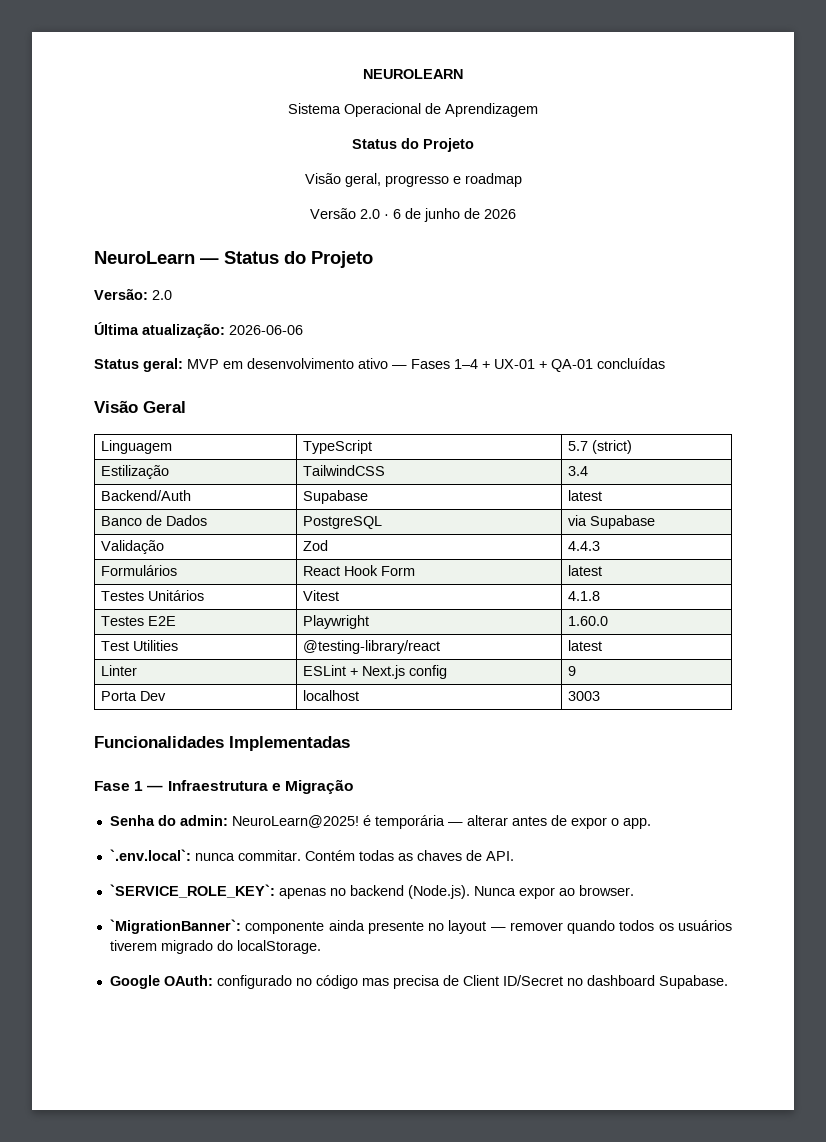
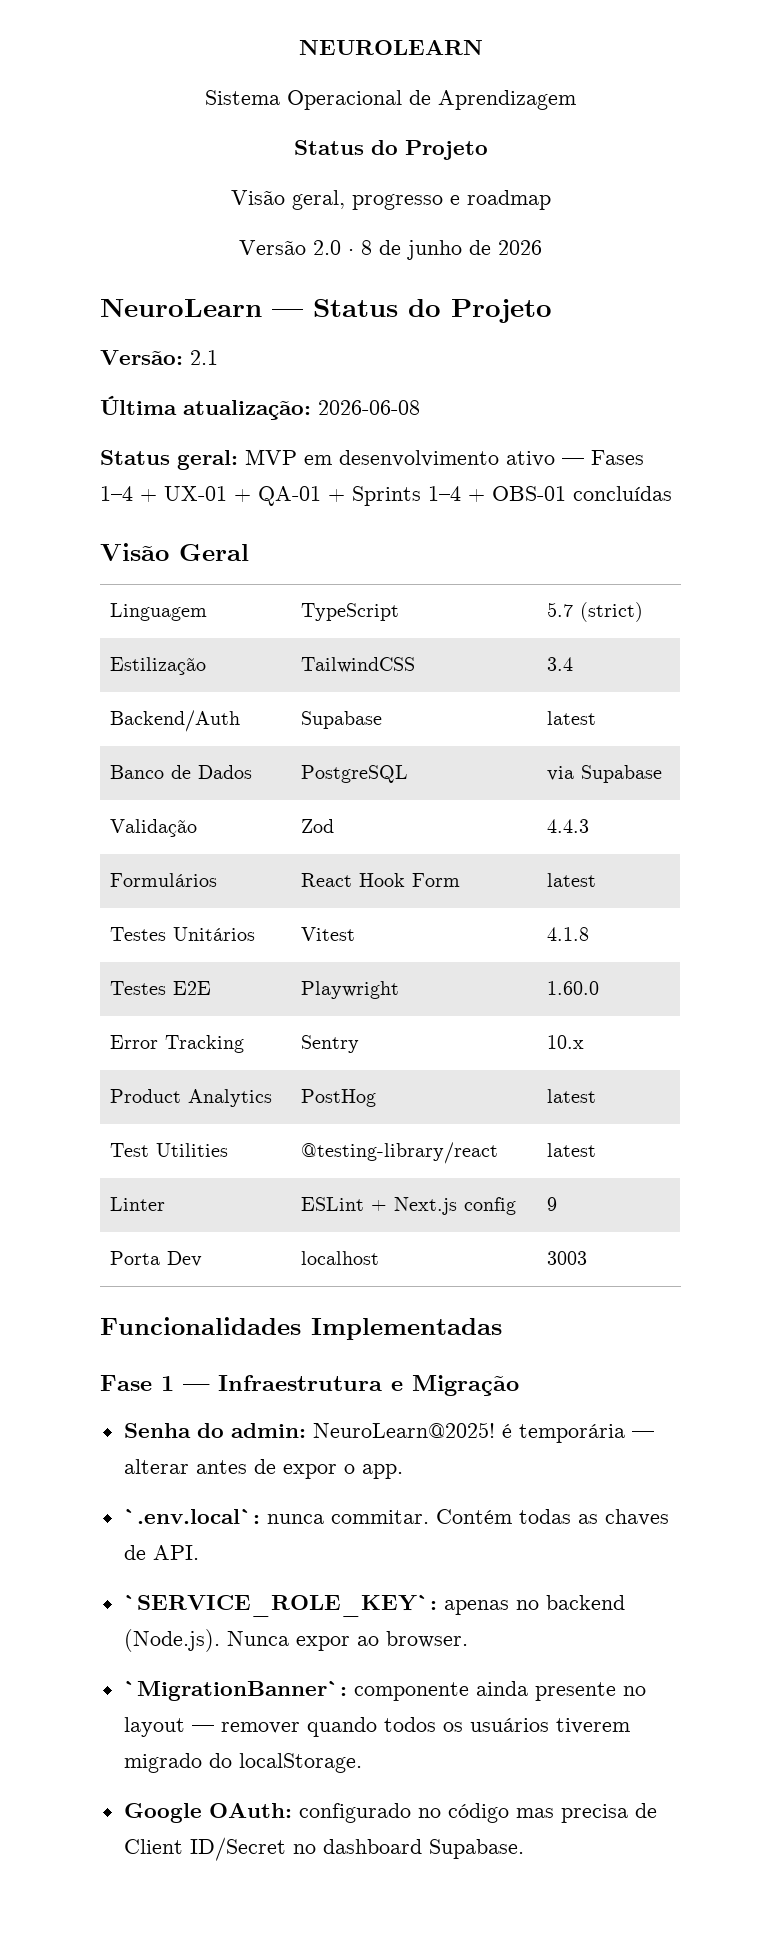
[393,209,401,219] 6 -> [361,240,372,255] 8
[152,290,172,300] 2.0 -> [190,350,218,365] 2.1
[229,325,303,335] 2026-06-06 -> [318,400,420,415] 2026-06-08
(593, 365) none -> [328,486,566,506] + Sprints 1–4 + OBS-01
(609, 621) none -> [110,1035,245,1053] [301,1035,360,1053] [547,1035,585,1049] [110,1089,273,1107] [301,1089,377,1107] [547,1089,597,1103] // Error Tracking | Sentry | 10.x // Product Analytics | PostHog | latest

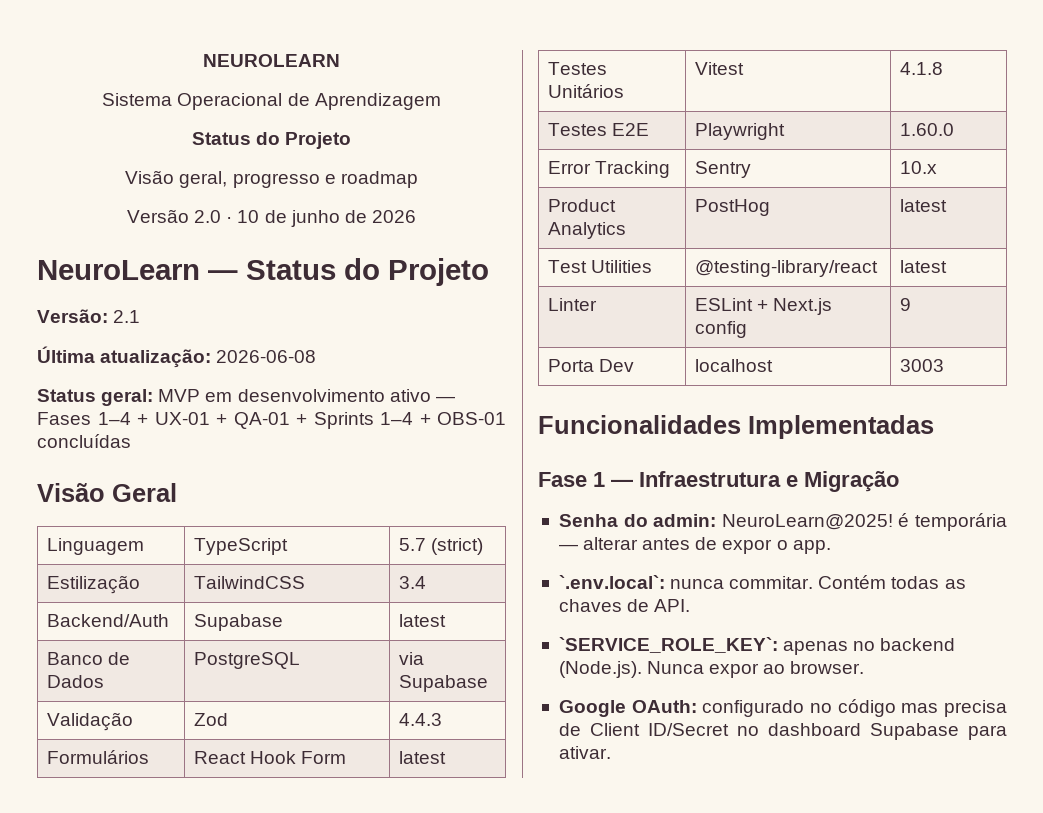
[361,240,372,255] 8 -> [237,210,260,223] 10
[123,1680,646,1701] [123,1717,630,1737] [123,1753,362,1773] // `MigrationBanner`: componente ainda presente no layout — remover quando todos os usuários tiverem migrado do localStorage. -> (865, 667) none
[428,1839,524,1859] Supabase. -> [869,723,1007,740] [558,746,611,759] Supabase para ativar.

